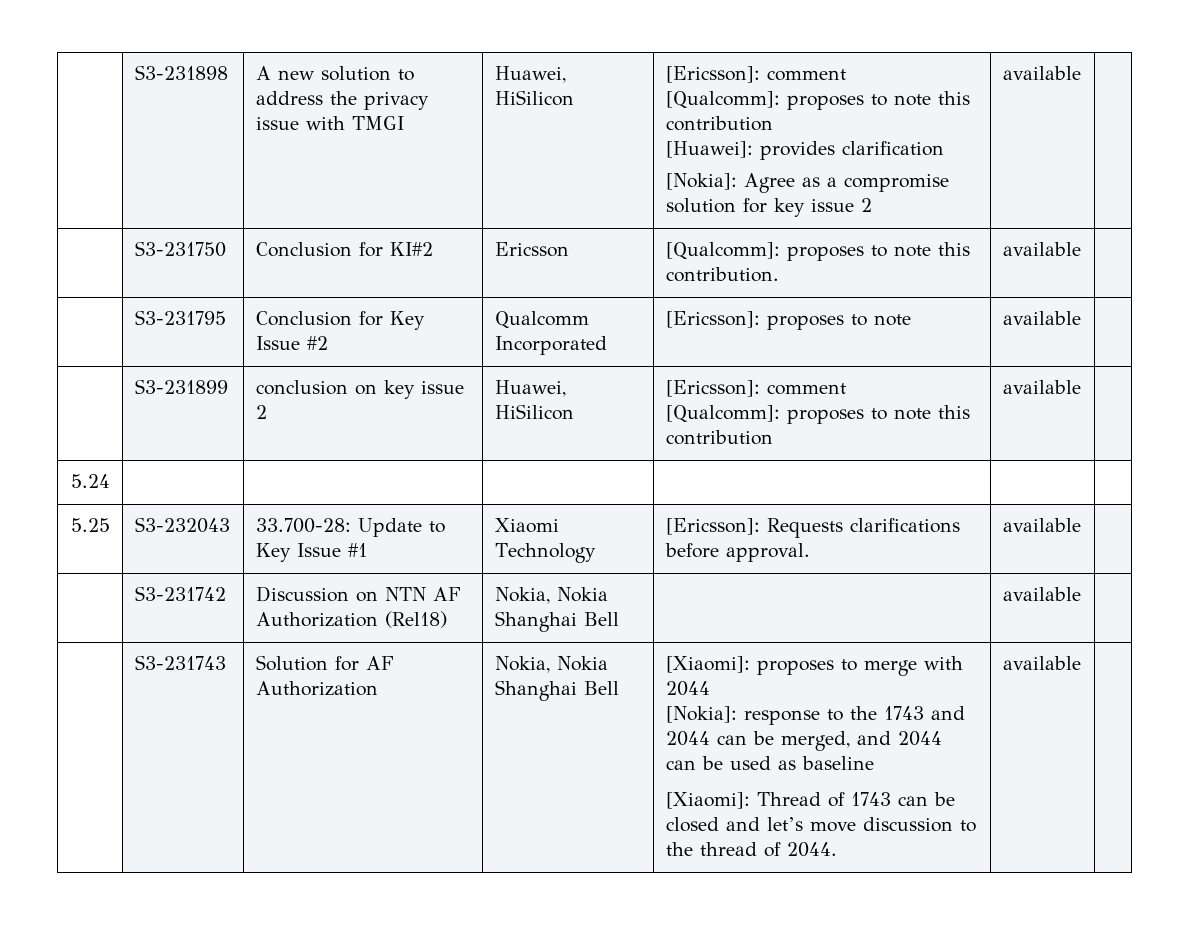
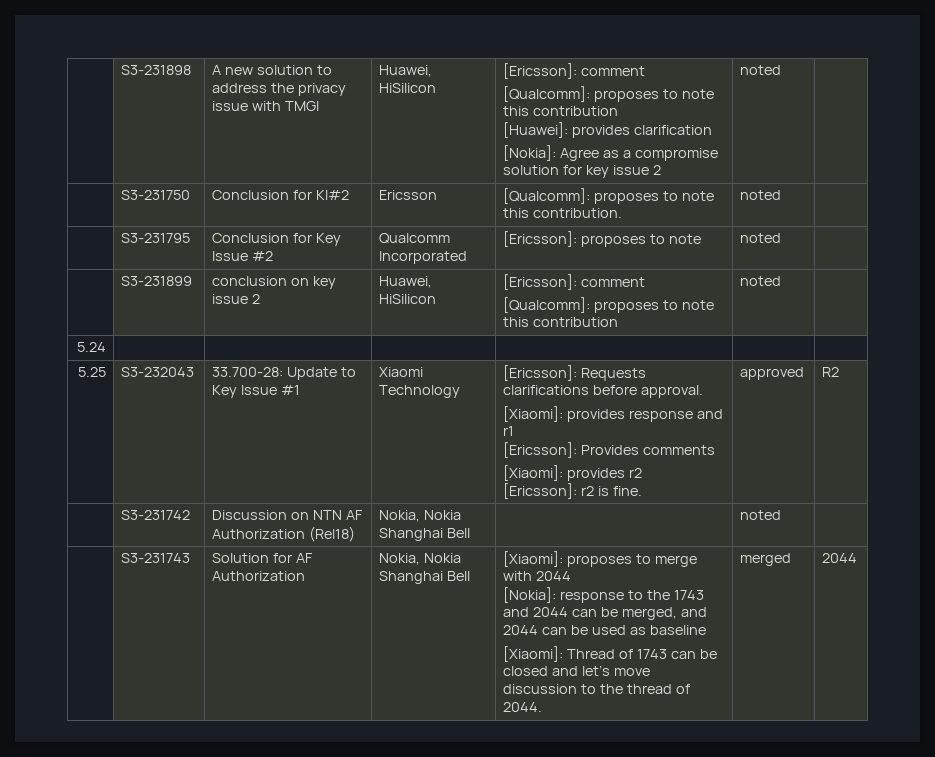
[1002,66,1081,80] available -> [740,65,782,75] noted
[1002,242,1081,256] available -> [740,190,782,200] noted
[1002,311,1081,325] available -> [740,233,782,243] noted
[1002,380,1081,394] available -> [740,276,782,286] noted
[1002,518,1081,532] | available | -> [503,406,724,422] [503,426,515,436] [503,442,716,458] [503,465,643,481] [503,483,643,499] [740,367,805,380] [822,367,840,377] // [Xiaomi]: provides response and r1 // [Ericsson]: Provides comments // [Xiaomi]: provides r2 // [Ericsson]: r2 is fine. | approved | R2
[1002,587,1081,601] available -> [740,510,782,520] noted
[1002,656,1081,670] available | -> [740,553,792,566] [822,553,858,563] merged | 2044

